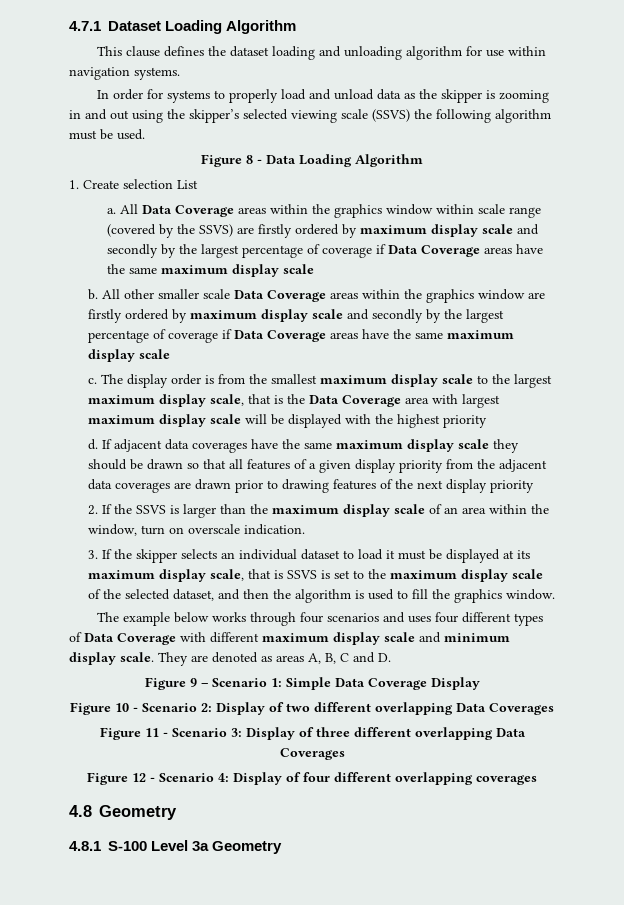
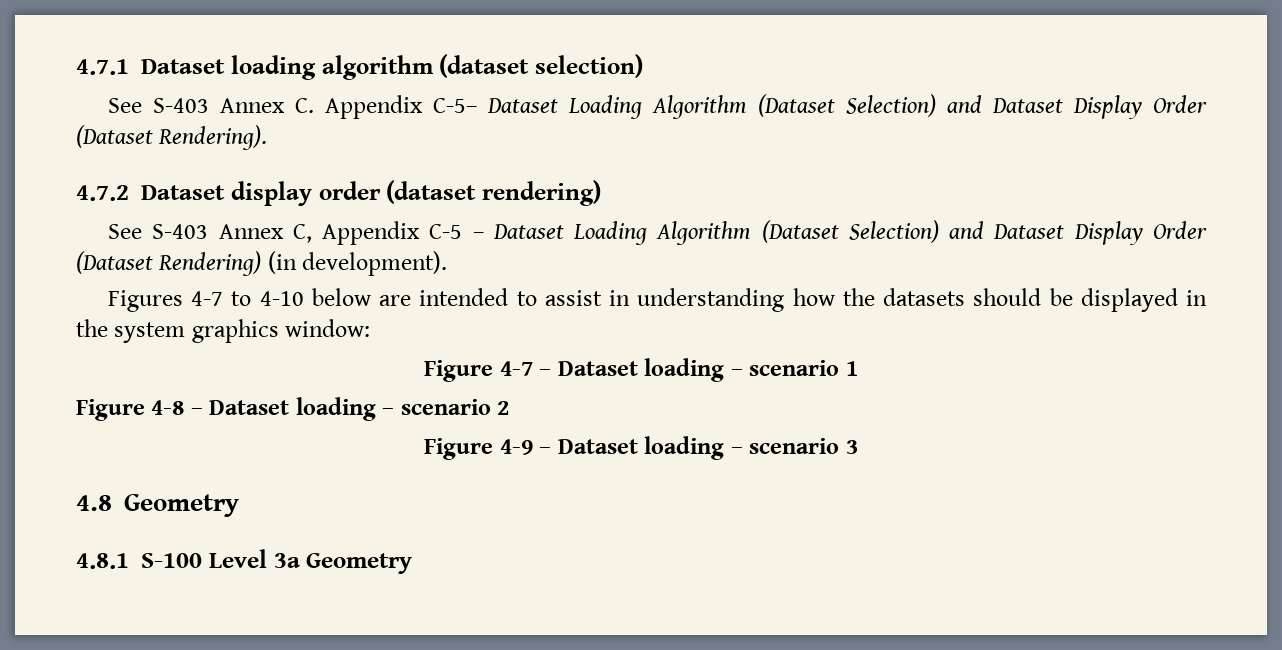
[165,20,297,34] [97,46,547,60] [69,67,180,80] [97,89,550,103] [69,109,551,123] [69,129,145,140] [201,154,423,167] [69,179,198,189] [106,204,541,218] [106,224,539,238] [106,244,543,258] [106,264,314,277] [87,289,545,303] [87,309,504,323] [87,329,514,343] [87,349,170,362] [87,374,552,388] [87,394,500,408] [87,414,487,428] [87,439,519,453] [87,459,547,473] [87,479,534,493] [87,504,549,518] [87,524,305,536] [87,549,530,563] [87,569,543,582] [87,589,555,603] [97,612,544,626] [69,632,510,645] [69,652,391,666] [144,677,480,690] [70,702,554,715] [99,727,526,740] [279,748,345,760] [87,772,537,785] Loading Algorithm // This clause defines the dataset loading and unloading algorithm for use within navigation systems. // In order for systems to properly load and unload data as the skipper is zooming in and out using the skipper’s selected viewing scale (SSVS) the following algorithm must be used. // Figure 8 - Data Loading Algorithm // 1. Create selection List // a. All Data Coverage areas within the graphics window within scale range (covered by the SSVS) are firstly ordered by maximum display scale and secondly by the largest percentage of coverage if Data Coverage areas have the same maximum display scale // b. All other smaller scale Data Coverage areas within the graphics window are firstly ordered by maximum display scale and secondly by the largest percentage of coverage if Data Coverage areas have the same maximum display scale // c. The display order is from the smallest maximum display scale to the largest maximum display scale, that is the Data Coverage area with largest maximum display scale will be displayed with the highest priority // d. If adjacent data coverages have the same maximum display scale they should be drawn so that all features of a given display priority from the adjacent data coverages are drawn prior to drawing features of the next display priority // 2. If the SSVS is larger than the maximum display scale of an area within the window, turn on overscale indication. // 3. If the skipper selects an individual dataset to load it must be displayed at its maximum display scale, that is SSVS is set to the maximum display scale of the selected dataset, and then the algorithm is used to fill the graphics window. // The example below works through four scenarios and uses four different types of Data Coverage with different maximum display scale and minimum display scale. They are denoted as areas A, B, C and D. // Figure 9 – Scenario 1: Simple Data Coverage Display // Figure 10 - Scenario 2: Display of two different overlapping Data Coverages // Figure 11 - Scenario 3: Display of three different overlapping Data Coverages // Figure 12 - Scenario 4: Display of four different overlapping coverages -> [230,54,643,80] [107,94,1208,119] [76,125,268,150] [76,180,601,206] [107,220,1207,245] [76,251,448,276] [107,288,1207,312] [76,319,371,343] [424,358,858,382] [76,397,510,421] [424,436,858,460] loading algorithm (dataset selection) // See S-403 Annex C. Appendix C-5– Dataset Loading Algorithm (Dataset Selection) and Dataset Display Order (Dataset Rendering). // 4.7.2 Dataset display order (dataset rendering) // See S-403 Annex C, Appendix C-5 – Dataset Loading Algorithm (Dataset Selection) and Dataset Display Order (Dataset Rendering) (in development). // Figures 4-7 to 4-10 below are intended to assist in understanding how the datasets should be displayed in the system graphics window: // Figure 4-7 – Dataset loading – scenario 1 // Figure 4-8 – Dataset loading – scenario 2 // Figure 4-9 – Dataset loading – scenario 3

